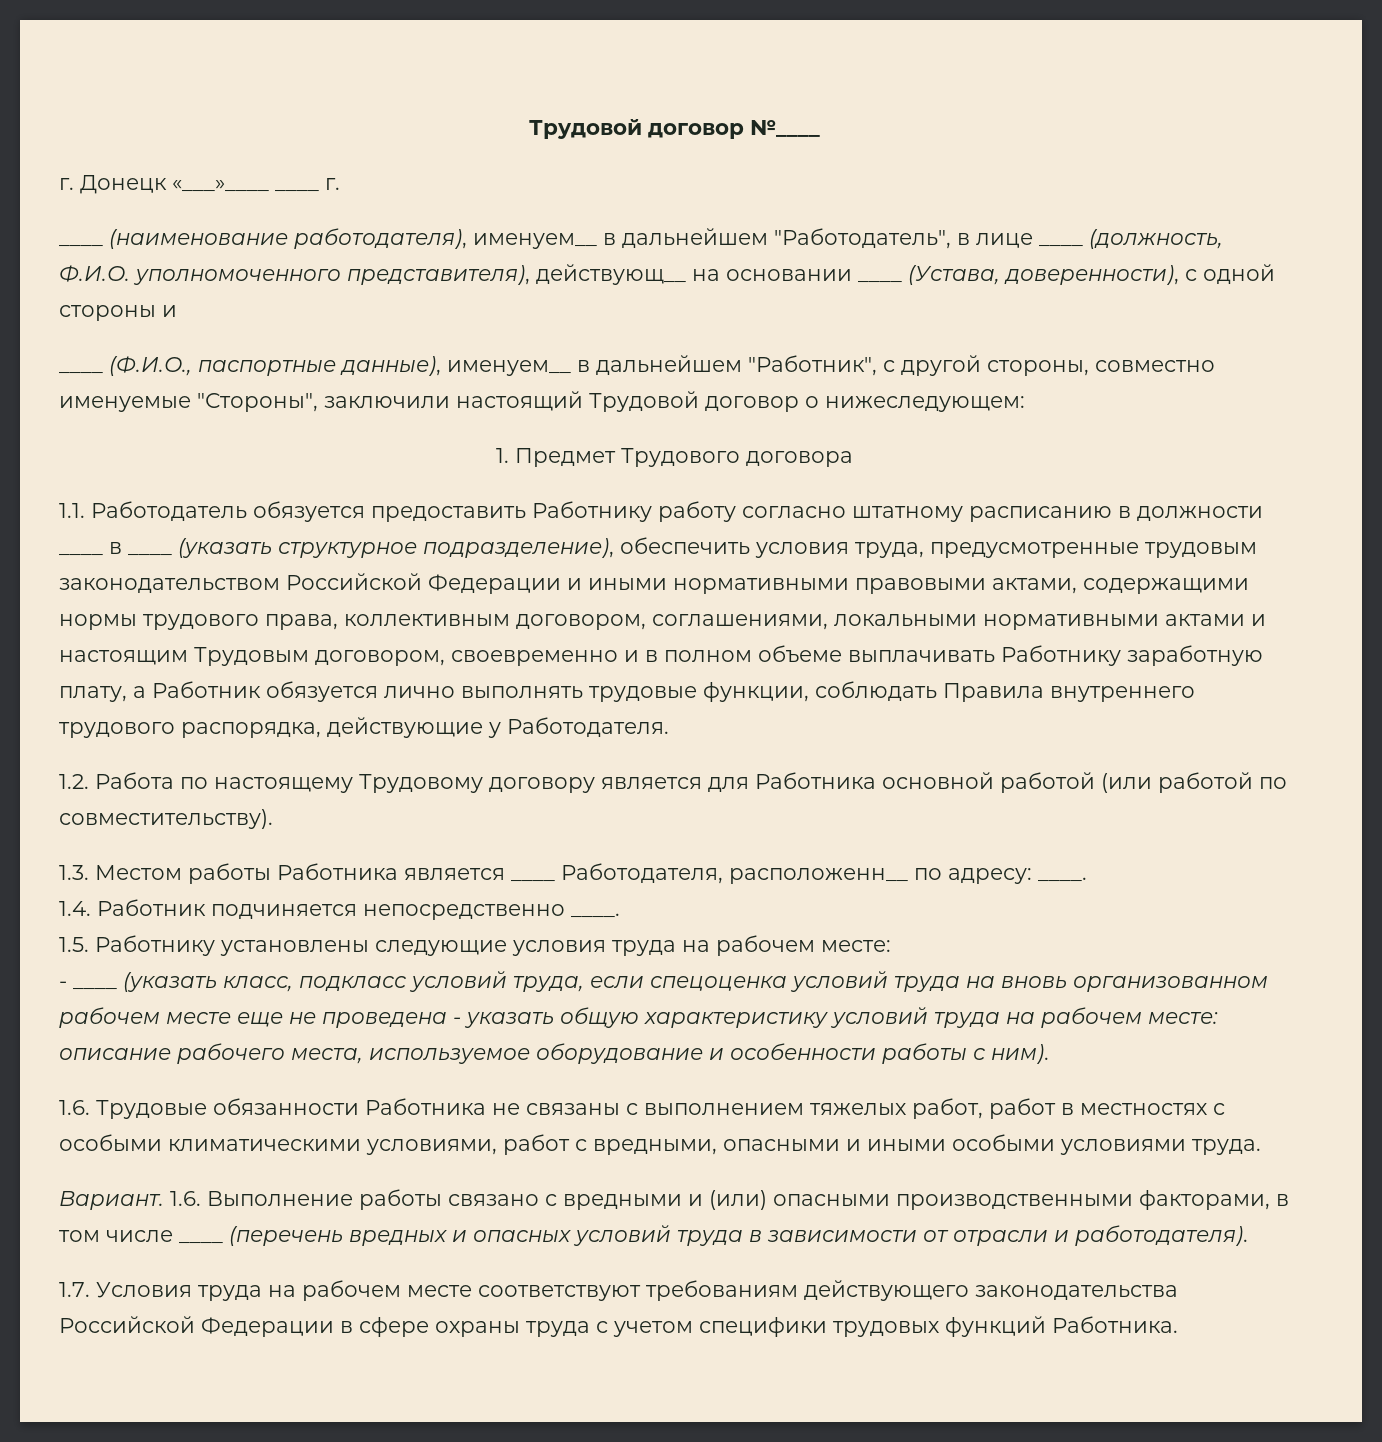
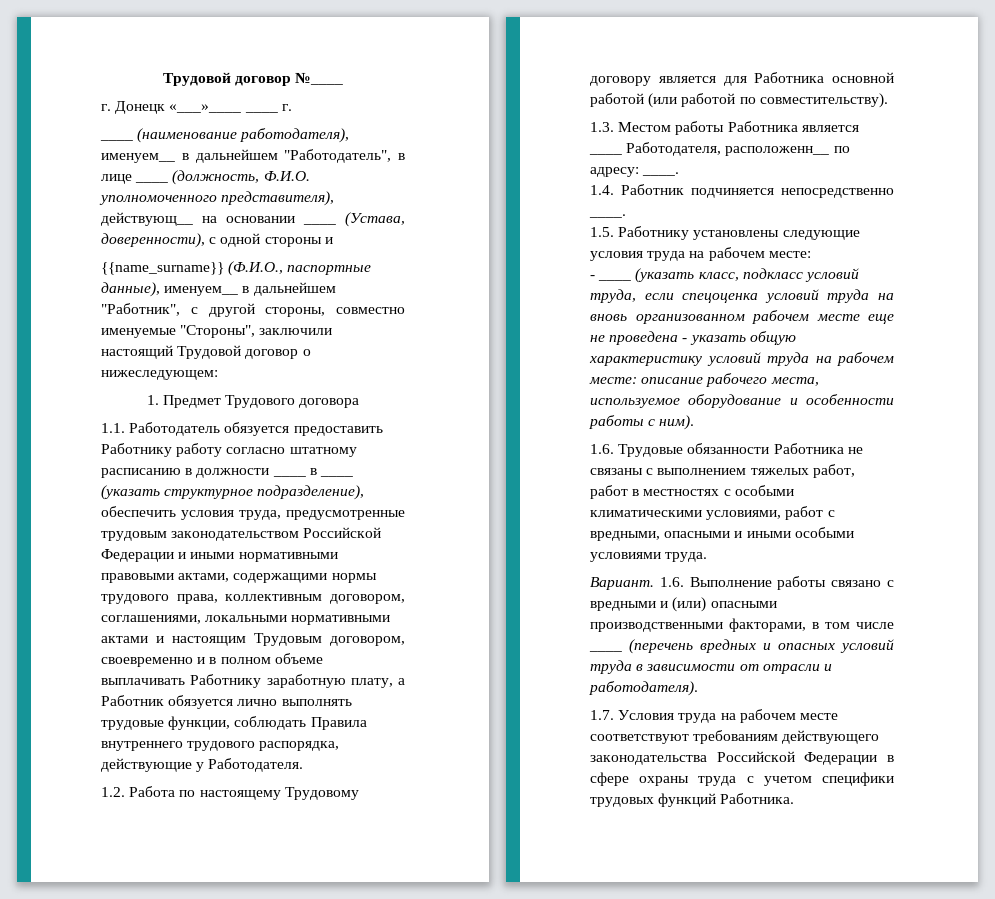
[59,372,103,374] ____ -> [101,262,224,275] {{name_surname}}

